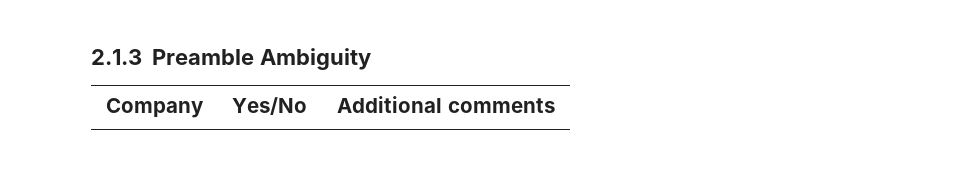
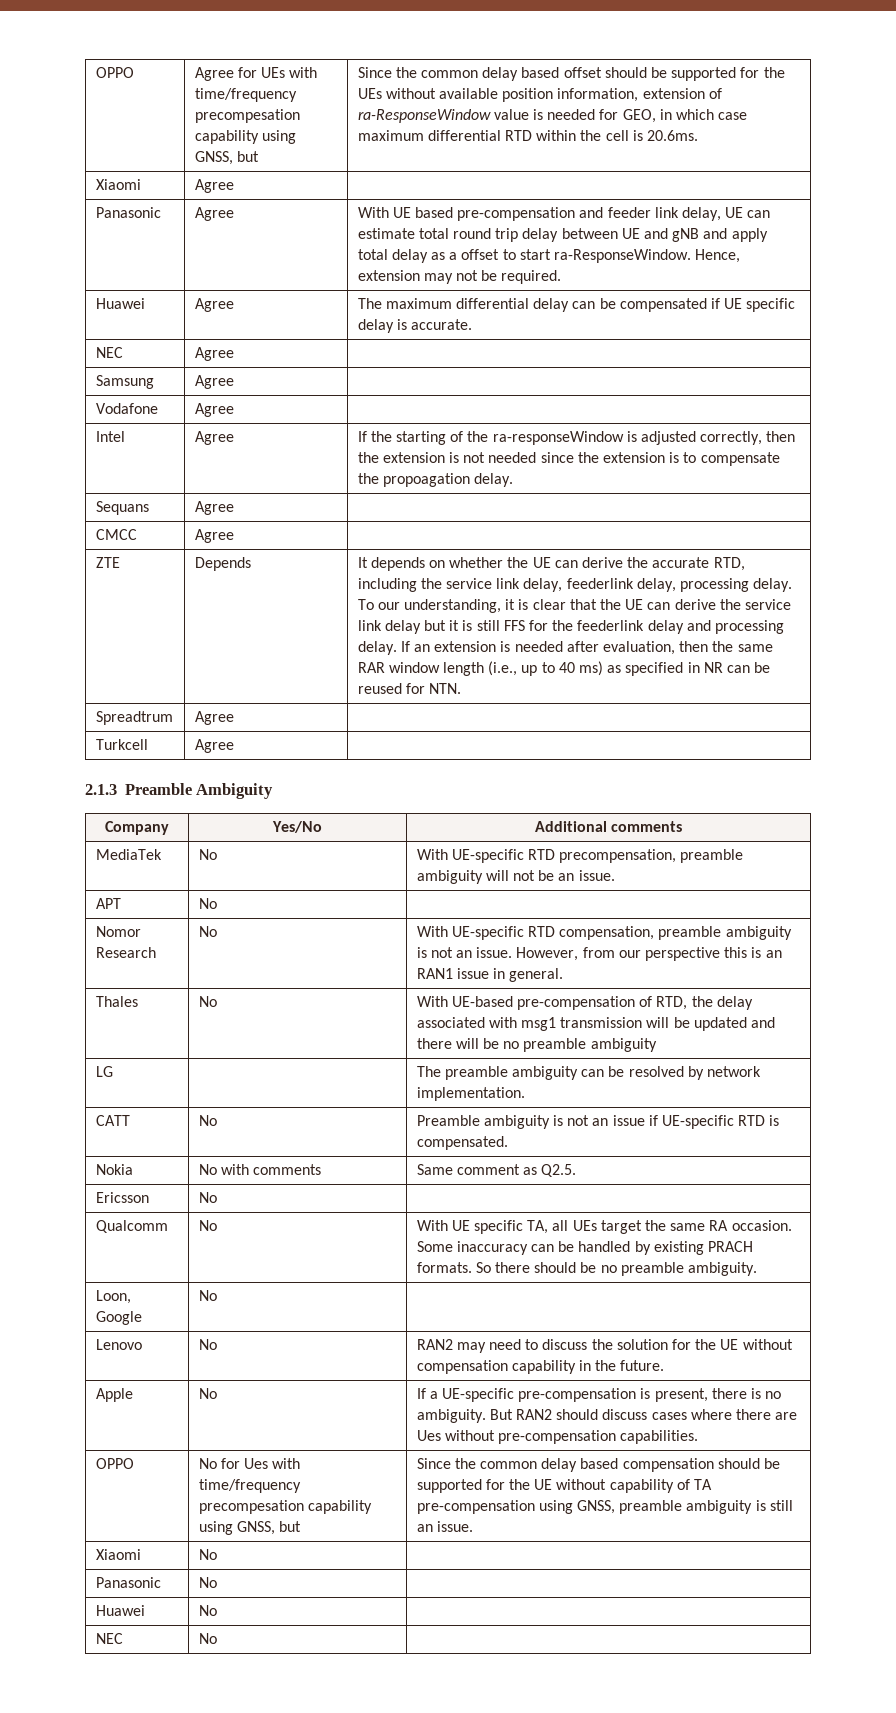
(91, 57) none -> [95,67,134,78] [194,67,318,81] [194,88,297,102] [194,109,300,123] [194,130,296,144] [194,151,259,165] [357,67,785,81] [357,88,722,102] [357,109,748,123] [357,130,698,141] [95,179,141,190] [194,179,234,193] [95,207,161,218] [194,207,234,221] [357,207,771,221] [357,228,768,242] [357,249,741,263] [357,270,562,284] [95,298,145,309] [194,298,234,312] [357,298,796,312] [357,319,473,333] [95,347,123,358] [194,347,234,361] [95,375,154,389] [194,375,234,389] [95,403,158,414] [194,403,234,417] [95,431,125,442] [194,431,234,445] [357,431,796,445] [357,452,780,466] [357,473,514,487] [95,501,149,515] [194,501,234,515] [95,529,137,540] [194,529,234,543] [95,557,120,568] [194,557,251,571] [357,557,745,571] [357,578,793,592] [357,599,791,613] [357,620,784,634] [357,641,773,655] [357,661,771,676] [357,683,462,694] [95,711,173,725] [194,711,234,725] [95,739,148,750] [194,739,234,753] OPPO | Agree for UEs with time/frequency precompesation capability using GNSS, but | Since the common delay based offset should be supported for the UEs without available position information, extension of ra-ResponseWindow value is needed for GEO, in which case maximum differential RTD within the cell is 20.6ms. // Xiaomi | Agree | // Panasonic | Agree | With UE based pre-compensation and feeder link delay, UE can estimate total round trip delay between UE and gNB and apply total delay as a offset to start ra-ResponseWindow. Hence, extension may not be required. // Huawei | Agree | The maximum differential delay can be compensated if UE specific delay is accurate. // NEC | Agree | // Samsung | Agree | // Vodafone | Agree | // Intel | Agree | If the starting of the ra-responseWindow is adjusted correctly, then the extension is not needed since the extension is to compensate the propoagation delay. // Sequans | Agree | // CMCC | Agree | // ZTE | Depends | It depends on whether the UE can derive the accurate RTD, including the service link delay, feederlink delay, processing delay. To our understanding, it is clear that the UE can derive the service link delay but it is still FFS for the feederlink delay and processing delay. If an extension is needed after evaluation, then the same RAR window length (i.e., up to 40 ms) as specified in NR can be reused for NTN. // Spreadtrum | Agree | // Turkcell | Agree | //
(555, 105) none -> [95,849,162,860] [198,849,217,860] [416,849,744,863] [416,870,615,884] [95,898,121,909] [198,898,217,909] [95,926,141,937] [95,947,156,958] [198,926,217,937] [416,926,792,940] [416,947,782,961] [416,968,564,982] [95,996,138,1007] [198,996,217,1007] [416,996,753,1010] [416,1017,775,1031] [416,1038,657,1052] [95,1066,113,1077] [416,1066,761,1080] [416,1087,525,1101] [95,1115,130,1126] [198,1115,217,1126] [416,1115,780,1129] [416,1136,508,1150] [95,1164,133,1175] [198,1164,322,1175] [416,1164,577,1177] [95,1192,149,1203] [198,1192,217,1203] [95,1220,168,1233] [198,1220,217,1231] [416,1220,792,1234] [416,1241,753,1255] [416,1262,757,1276] [95,1290,131,1304] [95,1311,142,1325] [198,1290,217,1301] [95,1339,142,1350] [198,1339,217,1350] [416,1339,793,1353] [416,1360,665,1374] [95,1388,133,1402] [198,1388,217,1399] [416,1388,782,1402] [416,1409,798,1423] [416,1430,699,1444] [95,1458,134,1469] [198,1458,301,1469] [198,1479,301,1493] [198,1500,372,1514] [198,1521,302,1535] [416,1458,780,1472] [416,1479,712,1493] [416,1500,793,1514] [416,1521,473,1532] [95,1549,141,1560] [198,1549,217,1560] [95,1577,161,1588] [198,1577,217,1588] [95,1605,145,1616] [198,1605,217,1616] [95,1633,123,1644] [198,1633,217,1644] // MediaTek | No | With UE-specific RTD precompensation, preamble ambiguity will not be an issue. // APT | No | // Nomor Research | No | With UE-specific RTD compensation, preamble ambiguity is not an issue. However, from our perspective this is an RAN1 issue in general. // Thales | No | With UE-based pre-compensation of RTD, the delay associated with msg1 transmission will be updated and there will be no preamble ambiguity // LG | | The preamble ambiguity can be resolved by network implementation. // CATT | No | Preamble ambiguity is not an issue if UE-specific RTD is compensated. // Nokia | No with comments | Same comment as Q2.5. // Ericsson | No | // Qualcomm | No | With UE specific TA, all UEs target the same RA occasion. Some inaccuracy can be handled by existing PRACH formats. So there should be no preamble ambiguity. // Loon, Google | No | // Lenovo | No | RAN2 may need to discuss the solution for the UE without compensation capability in the future. // Apple | No | If a UE-specific pre-compensation is present, there is no ambiguity. But RAN2 should discuss cases where there are Ues without pre-compensation capabilities. // OPPO | No for Ues with time/frequency precompesation capability using GNSS, but | Since the common delay based compensation should be supported for the UE without capability of TA pre-compensation using GNSS, preamble ambiguity is still an issue. // Xiaomi | No | // Panasonic | No | // Huawei | No | // NEC | No |

